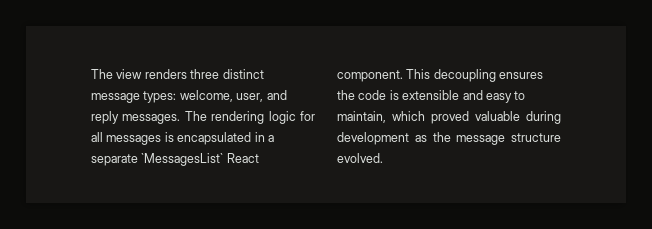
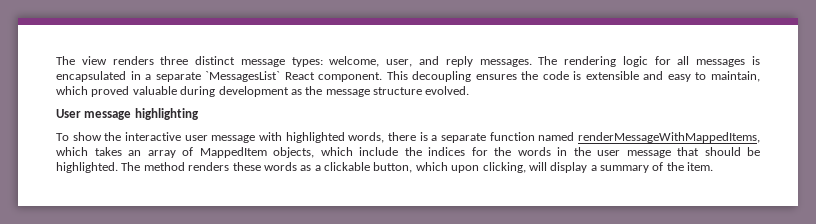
(383, 158) none -> [56,108,199,120] [56,132,761,143] [56,147,760,158] [56,162,714,173] // User message highlighting // To show the interactive user message with highlighted words, there is a separate function named renderMessageWithMappedItems, which takes an array of MappedItem objects, which include the indices for the words in the user message that should be highlighted. The method renders these words as a clickable button, which upon clicking, will display a summary of the item.

